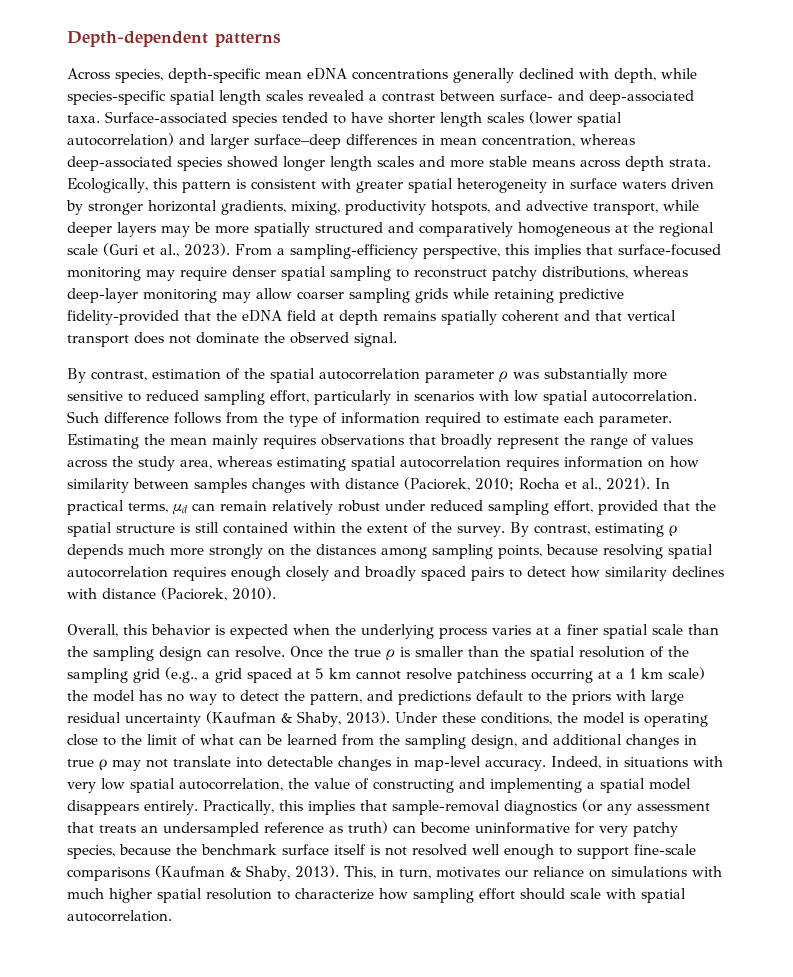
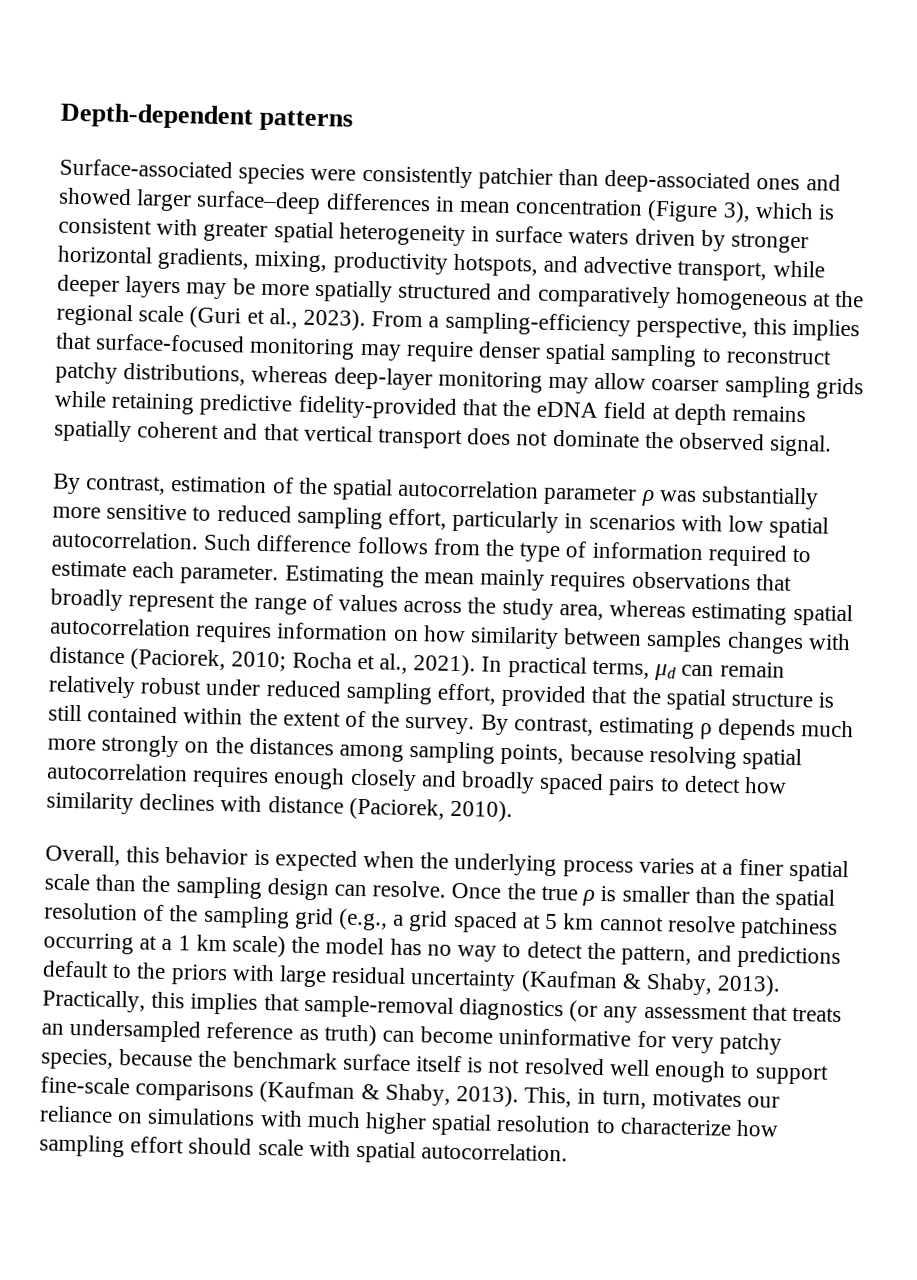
[67,68,697,83] [67,90,694,105] [67,111,622,127] [67,133,205,146] Across species, depth-specific mean eDNA concentrations generally declined with depth, while species-specific spatial length scales revealed a contrast between surface- and deep-associated taxa. Surface-associated species tended to have shorter length scales (lower spatial autocorrelation) and -> [59,158,841,194] [58,187,132,206] Surface-associated species were consistently patchier than deep-associated ones and showed
[482,134,635,147] [67,156,711,171] [67,178,231,193] concentration, whereas deep-associated species showed longer length scales and more stable means across depth strata. Ecologically, this pattern -> [515,198,814,223] concentration (Figure 3), which
[394,712,708,727] [67,734,697,749] [67,756,723,771] [67,778,691,793] [67,800,198,815] Under these conditions, the model is operating close to the limit of what can be learned from the sampling design, and additional changes in true ρ may not translate into detectable changes in map-level accuracy. Indeed, in situations with very low spatial autocorrelation, the value of constructing and implementing a spatial model disappears entirely. -> (782, 985) none

